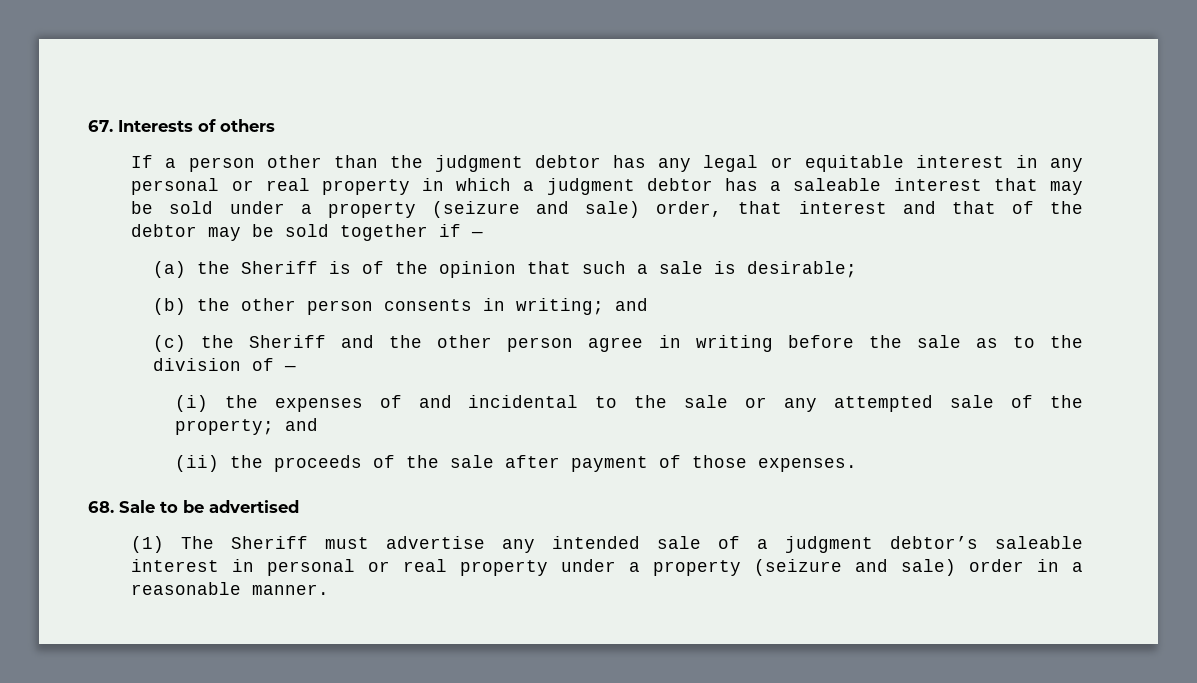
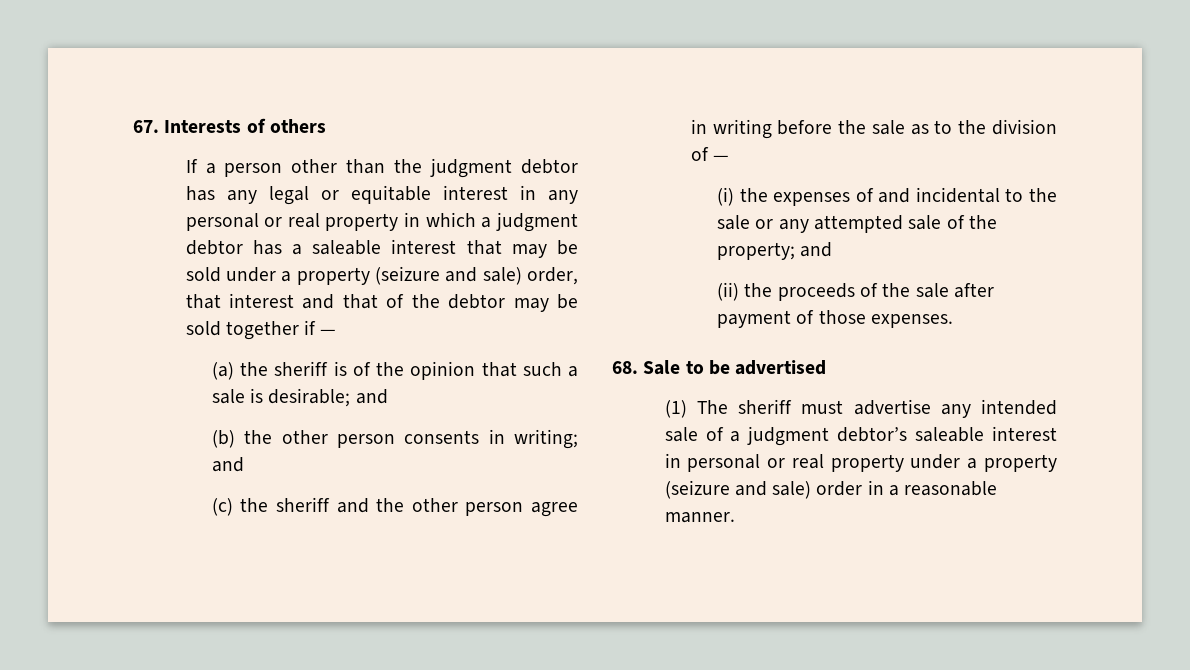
[241,261,319,274] Sheriff -> [274,361,329,376] sheriff
(858, 269) none -> [355,389,388,404] and
[249,335,327,348] Sheriff -> [276,497,331,512] sheriff
[231,536,309,549] Sheriff -> [738,399,793,414] sheriff

